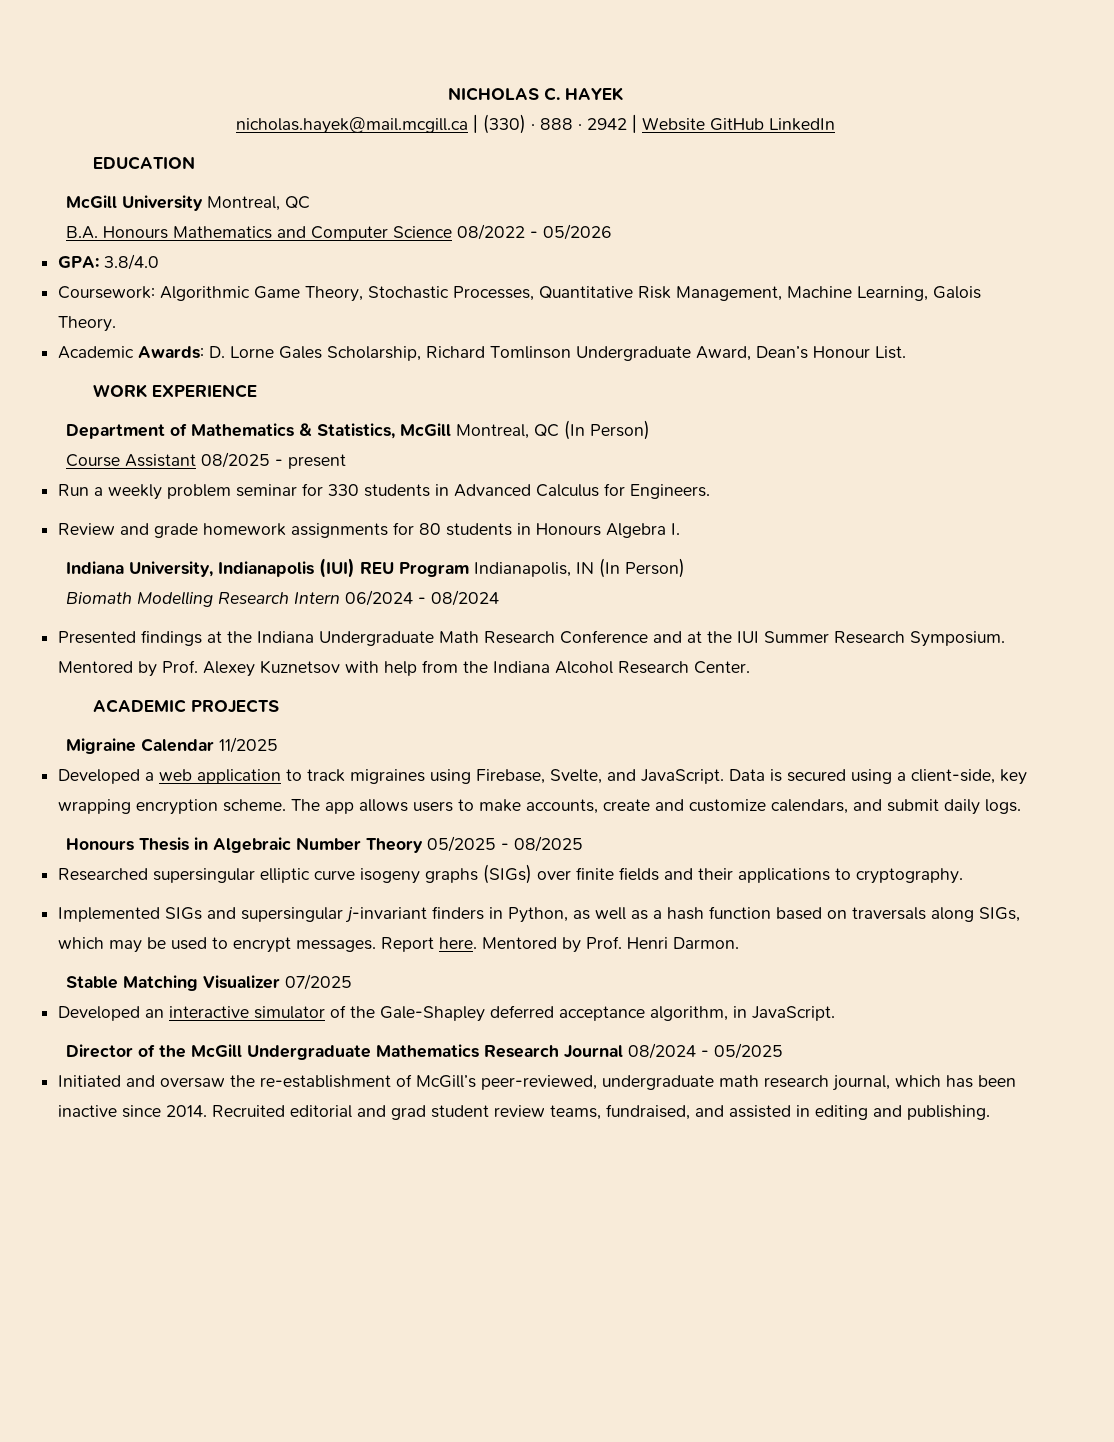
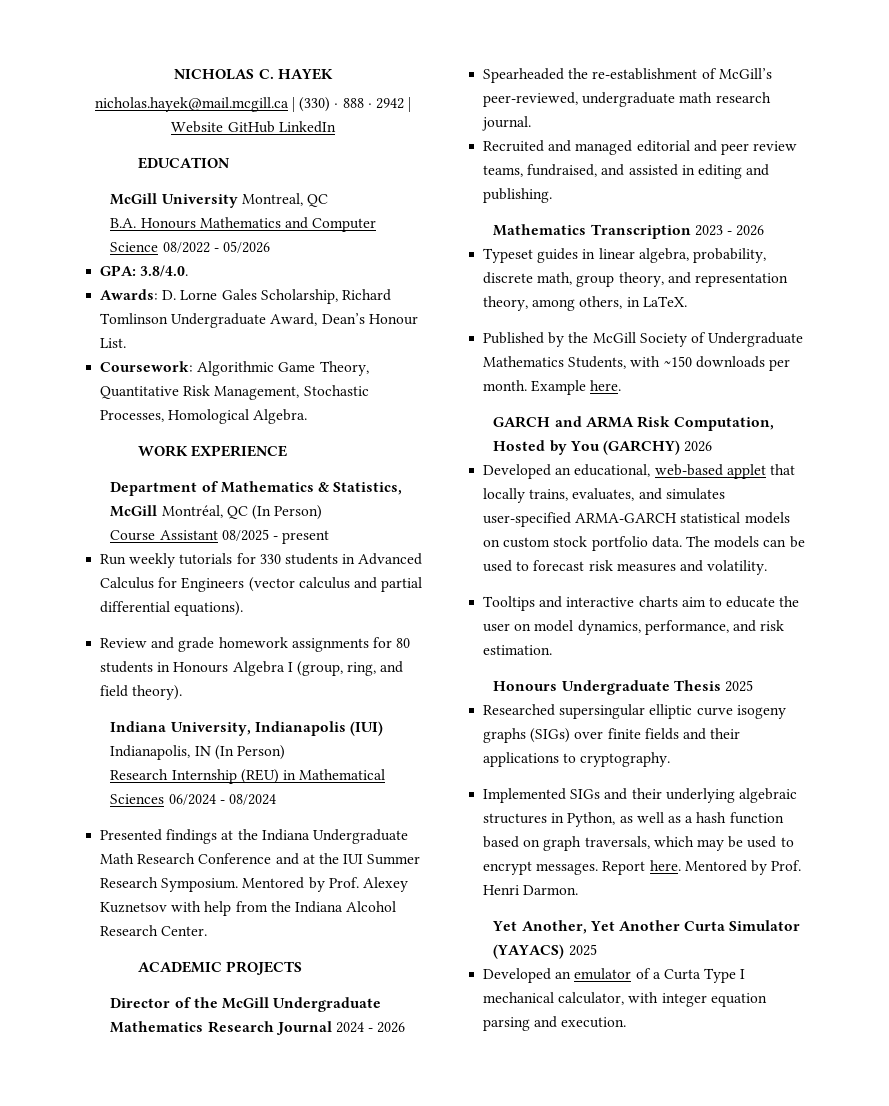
[104,254,160,270] [58,286,982,302] [58,316,117,332] [58,346,135,359] 3.8/4.0 // Coursework: Algorithmic Game Theory, Stochastic Processes, Quantitative Risk Management, Machine Learning, Galois Theory. // Academic -> [140,265,189,277] 3.8/4.0. //
(907, 352) none -> [100,361,369,376] [100,385,369,400] [100,409,308,424] // Coursework: Algorithmic Game Theory, Quantitative Risk Management, Stochastic Processes, Homological Algebra.
[456,424,530,439] Montreal, -> [161,505,223,518] Montréal,
[94,484,298,500] a weekly problem seminar -> [129,553,233,568] weekly tutorials
[630,484,711,499] Engineers. -> [181,577,423,592] [100,601,244,616] Engineers (vector calculus and partial differential equations).
[671,523,681,535] I. -> [287,661,404,676] [100,685,183,700] I (group, ring, and field theory).
[360,562,470,577] REU Program -> (383, 728) none
[66,591,341,607] Biomath Modelling Research Intern -> [110,769,386,784] [110,794,165,804] Research Internship (REU) in Mathematical Sciences
[66,737,279,754] [58,769,1028,785] [58,799,1022,815] [66,836,584,853] Migraine Calendar 11/2025 // Developed a web application to track migraines using Firebase, Svelte, and JavaScript. Data is secured using a client-side, key wrapping encryption scheme. The app allows users to make accounts, create and customize calendars, and submit daily logs. // Honours Thesis in Algebraic Number Theory 05/2025 - 08/2025 -> [110,997,382,1012] [110,1021,406,1035] [483,68,772,83] [483,92,771,107] [482,116,532,131] [483,140,798,155] [483,164,770,179] [483,188,553,203] [493,224,765,239] [483,248,766,263] [483,272,788,287] [483,296,687,311] [483,332,804,347] [483,356,790,371] [483,380,622,395] [493,416,775,431] [493,440,713,455] [483,464,795,479] [483,488,725,503] [483,512,790,527] [483,536,805,551] [483,560,768,575] [483,596,800,611] [483,620,785,635] [483,645,553,655] [493,680,753,695] Director of the McGill Undergraduate Mathematics Research Journal 2024 - 2026 // Spearheaded the re-establishment of McGill’s peer-reviewed, undergraduate math research journal. // Recruited and managed editorial and peer review teams, fundraised, and assisted in editing and publishing. // Mathematics Transcription 2023 - 2026 // Typeset guides in linear algebra, probability, discrete math, group theory, and representation theory, among others, in LaTeX. // Published by the McGill Society of Undergraduate Mathematics Students, with ~150 downloads per month. Example here. // GARCH and ARMA Risk Computation, Hosted by You (GARCHY) 2026 // Developed an educational, web-based applet that locally trains, evaluates, and simulates user-specified ARMA-GARCH statistical models on custom stock portfolio data. The models can be used to forecast risk measures and volatility. // Tooltips and interactive charts aim to educate the user on model dynamics, performance, and risk estimation. // Honours Undergraduate Thesis 2025
[241,906,485,923] supersingular j-invariant finders -> [631,788,797,803] [483,813,548,824] their underlying algebraic structures
[852,907,1021,922] traversals along SIGs, -> [543,836,650,851] graph traversals,
[66,974,353,991] [58,1005,836,1022] [66,1043,784,1060] [58,1074,1017,1091] [58,1104,991,1120] Stable Matching Visualizer 07/2025 // Developed an interactive simulator of the Gale-Shapley deferred acceptance algorithm, in JavaScript. // Director of the McGill Undergraduate Mathematics Research Journal 08/2024 - 05/2025 // Initiated and oversaw the re-establishment of McGill’s peer-reviewed, undergraduate math research journal, which has been inactive since 2014. Recruited editorial and grad student review teams, fundraised, and assisted in editing and publishing. -> [492,920,801,934] [493,944,597,959] [483,968,746,983] [483,992,767,1007] [483,1016,627,1031] Yet Another, Yet Another Curta Simulator (YAYACS) 2025 // Developed an emulator of a Curta Type I mechanical calculator, with integer equation parsing and execution.

